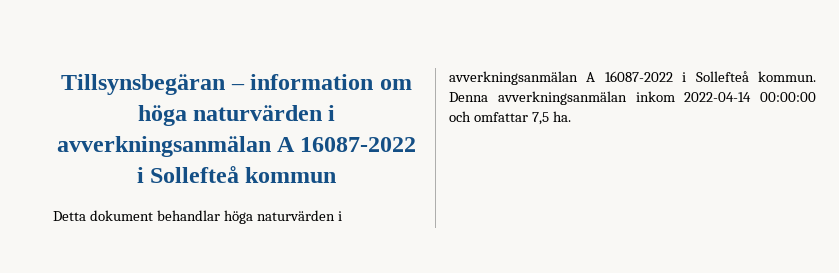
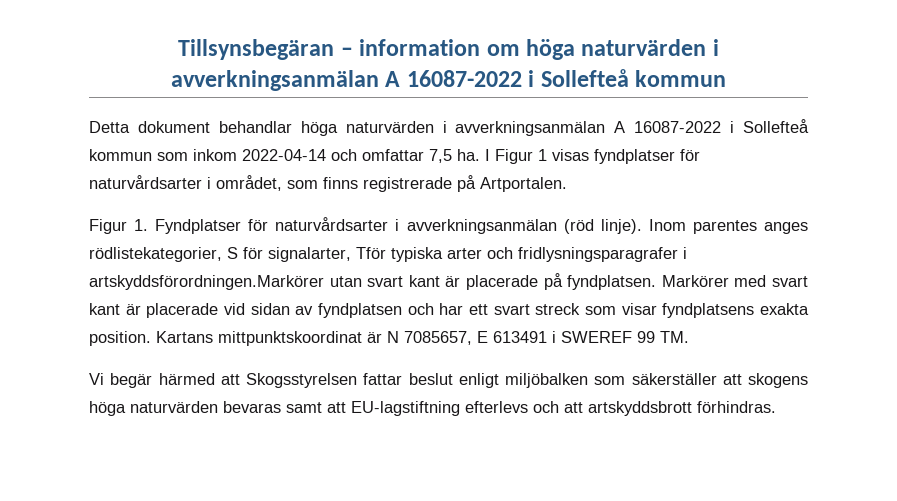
[758,71,816,82] [449,91,627,105] kommun. Denna avverkningsanmälan -> [89,149,188,161] kommun som
[760,92,816,102] 00:00:00 -> (326, 155) none
(571, 116) none -> [485,149,700,164] [89,175,567,192] [89,217,808,234] [89,247,687,262] [89,273,809,290] [89,303,809,318] [89,331,689,346] [89,373,808,388] [89,401,776,416] I Figur 1 visas fyndplatser för naturvårdsarter i området, som finns registrerade på Artportalen. // Figur 1. Fyndplatser för naturvårdsarter i avverkningsanmälan (röd linje). Inom parentes anges rödlistekategorier, S för signalarter, Tför typiska arter och fridlysningsparagrafer i artskyddsförordningen.Markörer utan svart kant är placerade på fyndplatsen. Markörer med svart kant är placerade vid sidan av fyndplatsen och har ett svart streck som visar fyndplatsens exakta position. Kartans mittpunktskoordinat är N 7085657, E 613491 i SWEREF 99 TM. // Vi begär härmed att Skogsstyrelsen fattar beslut enligt miljöbalken som säkerställer att skogens höga naturvärden bevaras samt att EU-lagstiftning efterlevs och att artskyddsbrott förhindras.

